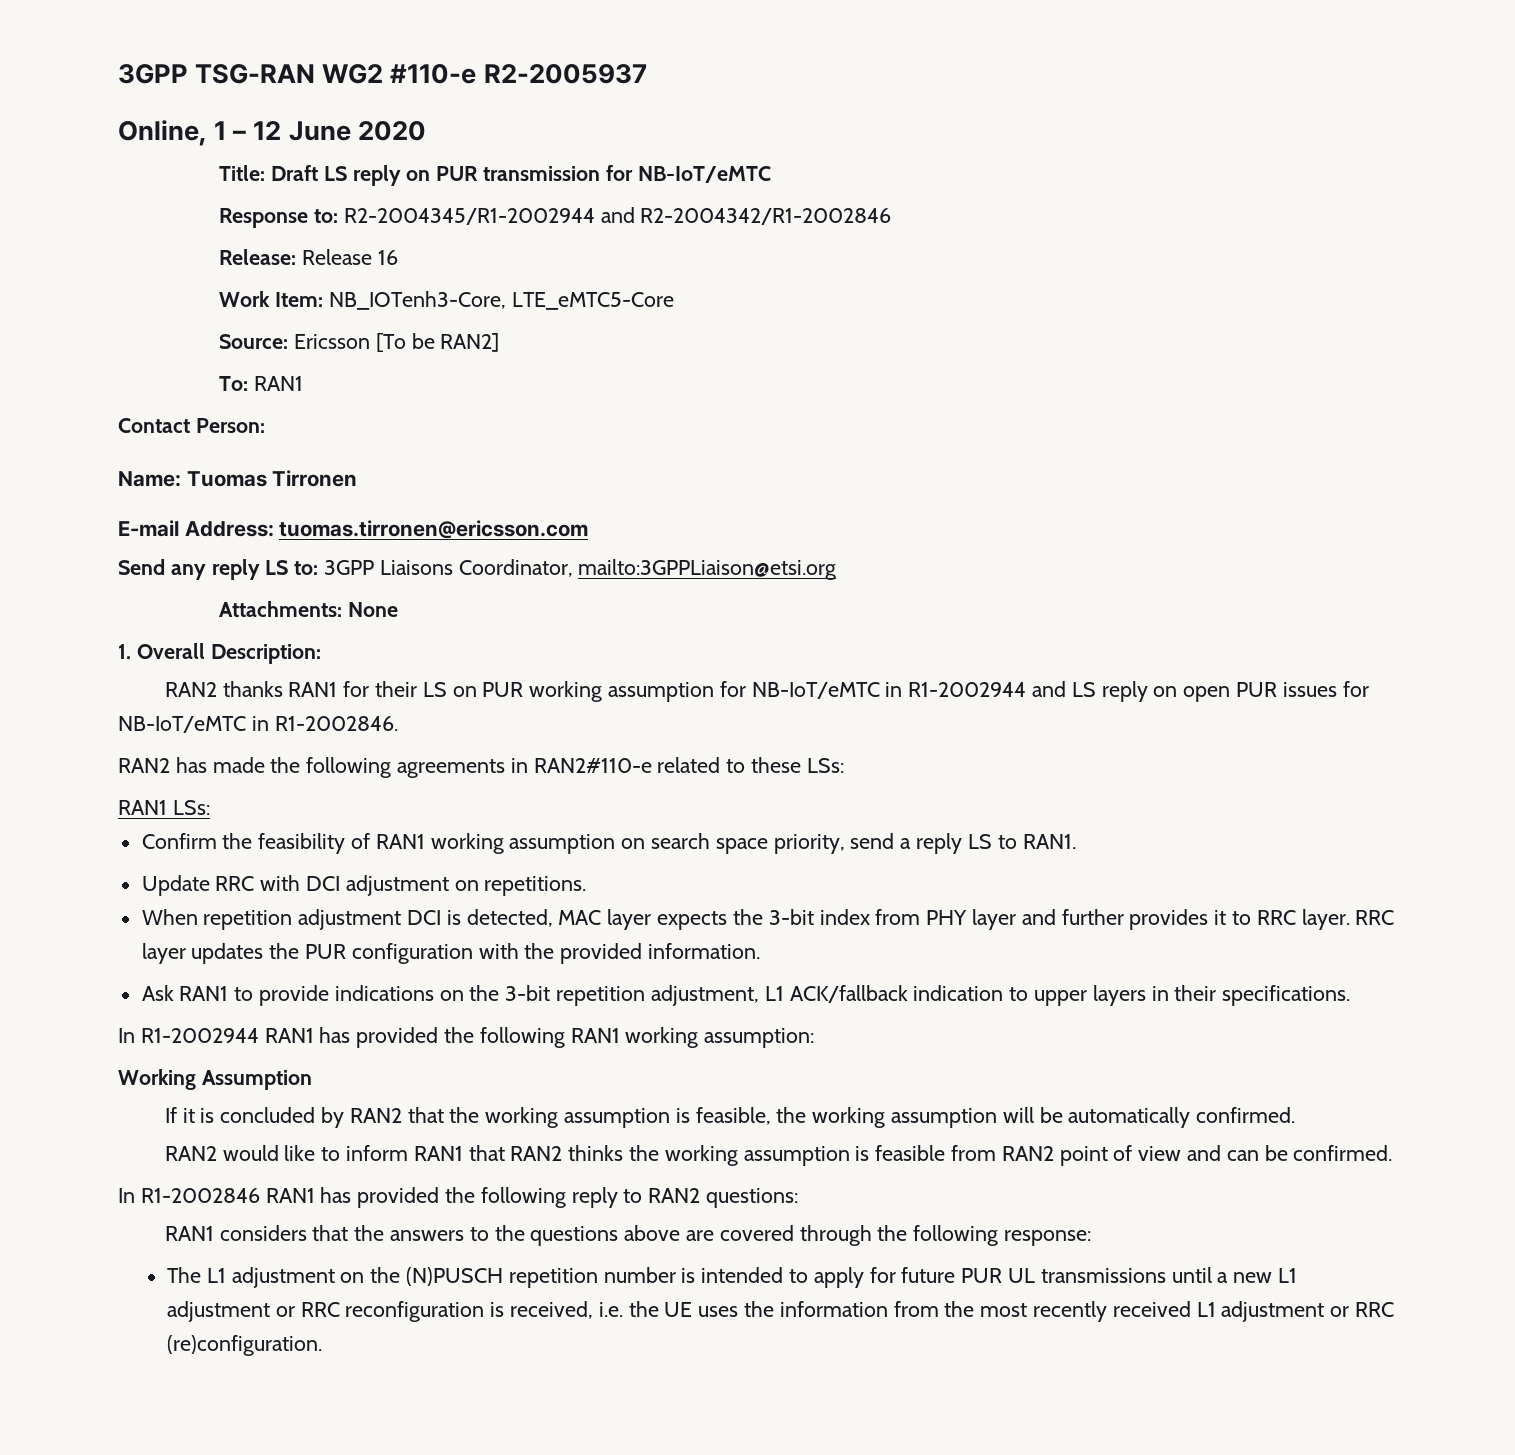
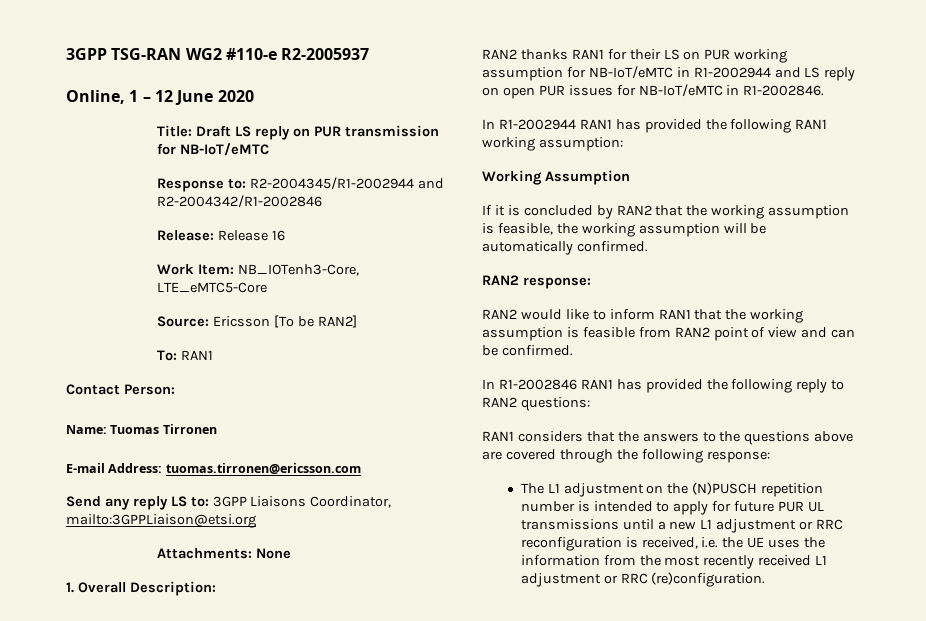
[118,757,844,778] [118,800,210,815] [141,833,1076,854] [141,875,587,896] [141,909,1395,930] [141,943,761,964] [141,985,1351,1006] // RAN2 has made the following agreements in RAN2#110-e related to these LSs: // RAN1 LSs: // Confirm the feasibility of RAN1 working assumption on search space priority, send a reply LS to RAN1. // Update RRC with DCI adjustment on repetitions. // When repetition adjustment DCI is detected, MAC layer expects the 3-bit index from PHY layer and further provides it to RRC layer. RRC layer updates the PUR configuration with the provided information. // Ask RAN1 to provide indications on the 3-bit repetition adjustment, L1 ACK/fallback indication to upper layers in their specifications. -> (825, 90) none
(1296, 1115) none -> [482,275,591,289] // RAN2 response:
[510,1145,624,1161] RAN2 thinks -> (723, 314) none

